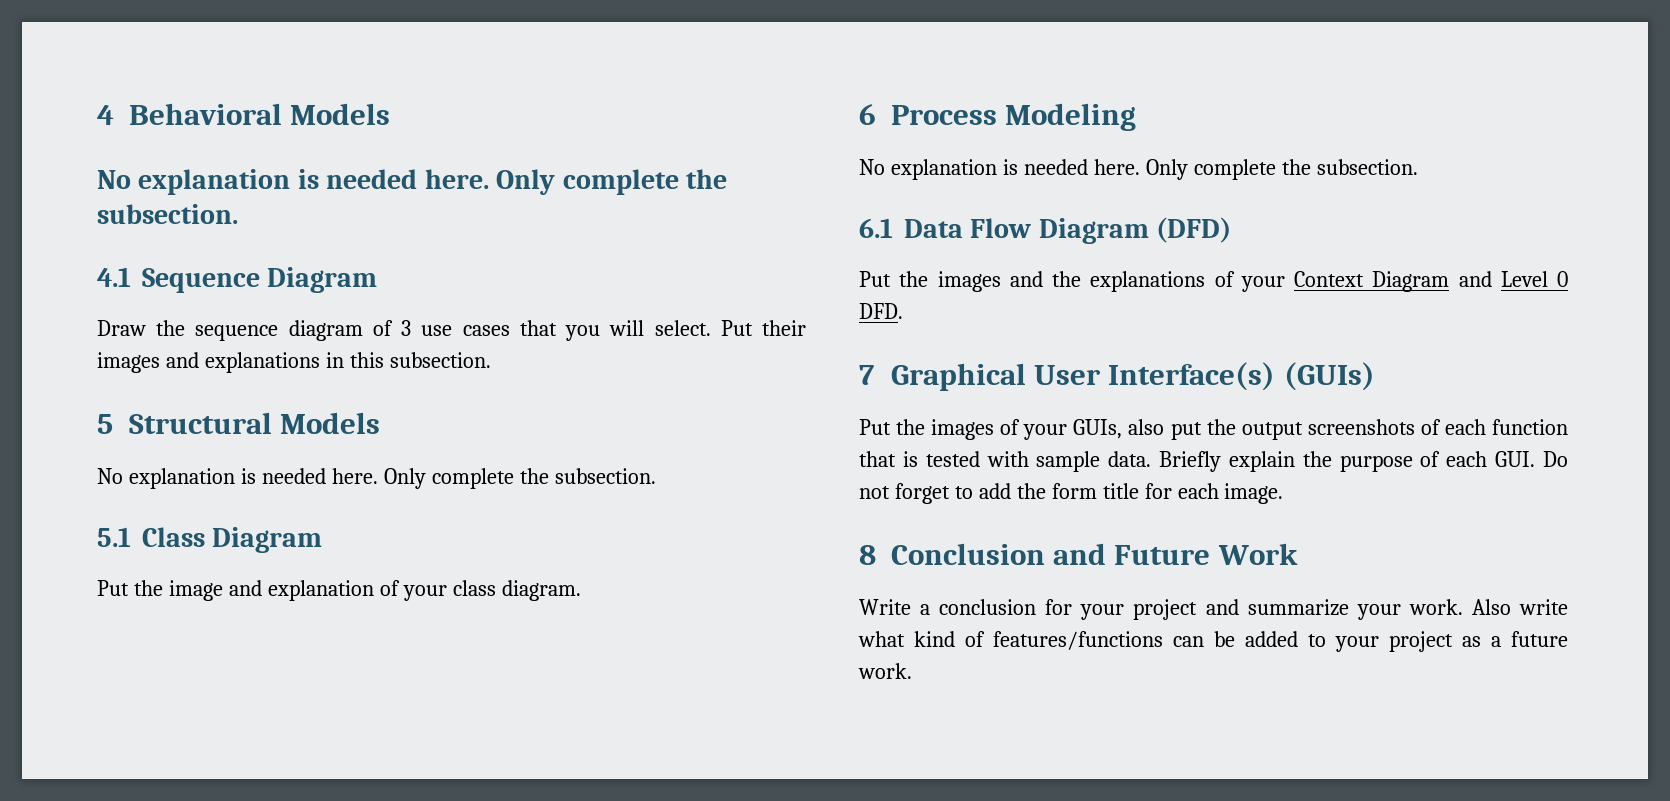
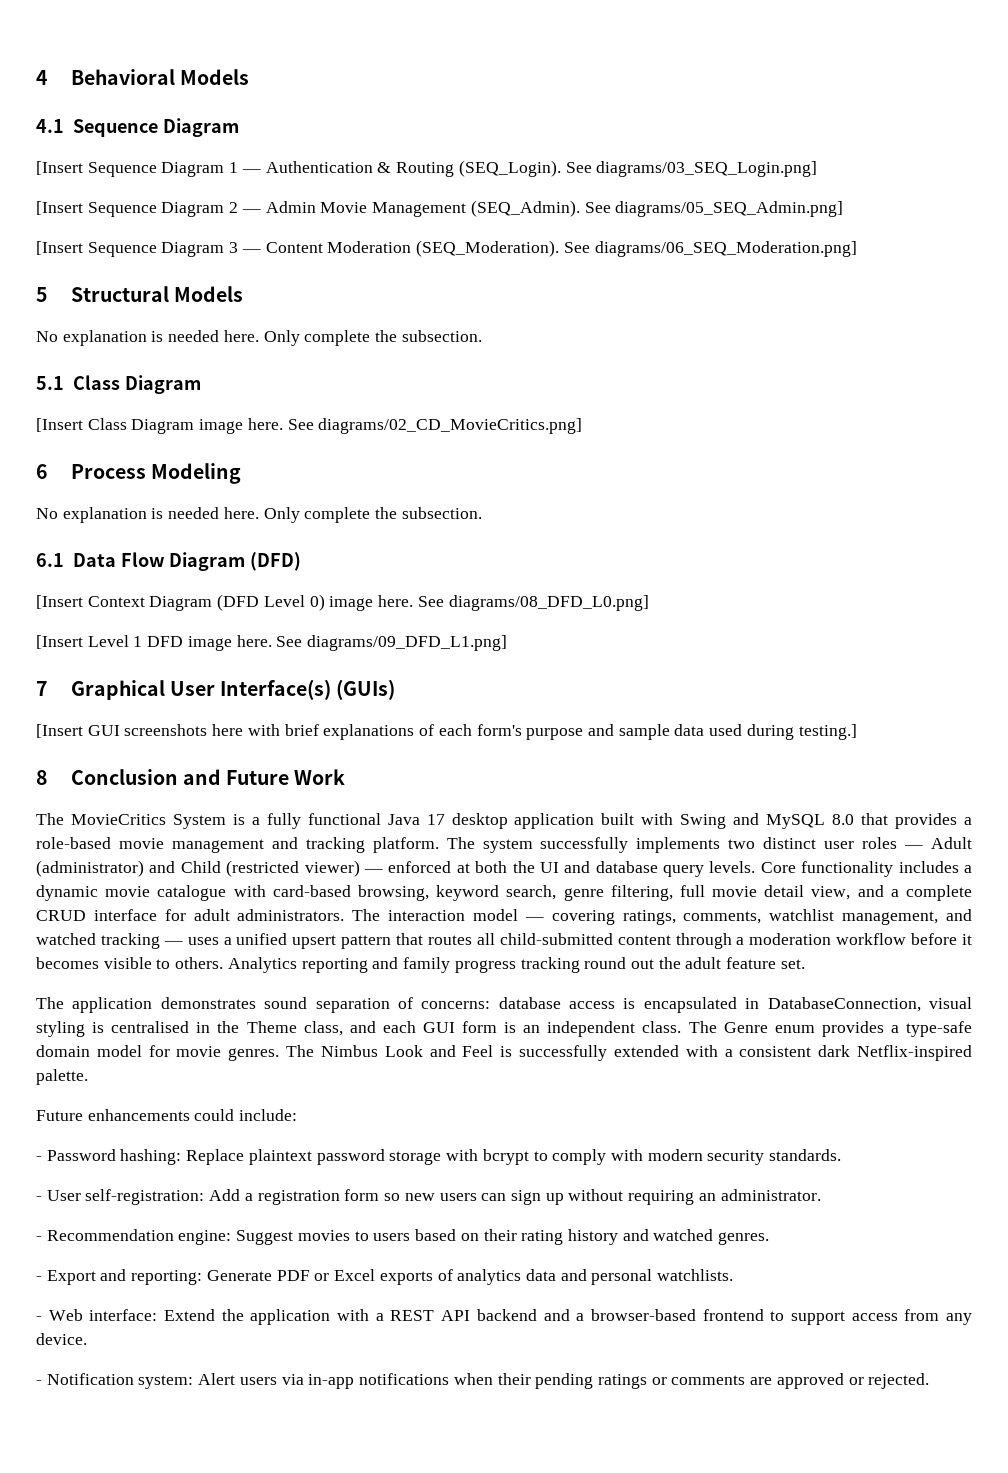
[97,169,727,195] [97,204,238,224] [97,267,378,293] [97,320,807,341] [97,352,491,373] No explanation is needed here. Only complete the subsection. // 4.1 Sequence Diagram // Draw the sequence diagram of 3 use cases that you will select. Put their images and explanations in this subsection. -> [36,118,239,137] [36,160,818,177] [36,200,844,217] [36,240,857,257] 4.1 Sequence Diagram // [Insert Sequence Diagram 1 — Authentication & Routing (SEQ_Login). See diagrams/03_SEQ_Login.png] // [Insert Sequence Diagram 2 — Admin Movie Management (SEQ_Admin). See diagrams/05_SEQ_Admin.png] // [Insert Sequence Diagram 3 — Content Moderation (SEQ_Moderation). See diagrams/06_SEQ_Moderation.png]
[97,580,581,601] Put the image and explanation of your class diagram. -> [36,418,583,434] [Insert Class Diagram image here. See diagrams/02_CD_MovieCritics.png]
[859,271,1568,292] [859,303,903,319] Put the images and the explanations of your Context Diagram and Level 0 DFD. -> [36,594,649,611] [36,635,508,651] [Insert Context Diagram (DFD Level 0) image here. See diagrams/08_DFD_L0.png] // [Insert Level 1 DFD image here. See diagrams/09_DFD_L1.png]
[859,419,1568,440] [859,451,1568,472] [859,483,1284,504] Put the images of your GUIs, also put the output screenshots of each function that is tested with sample data. Briefly explain the purpose of each GUI. Do not forget to add the form title for each image. -> [36,724,857,740] [Insert GUI screenshots here with brief explanations of each form's purpose and sample data used during testing.]
[859,599,1568,620] [858,631,1568,652] [858,663,912,679] Write a conclusion for your project and summarize your work. Also write what kind of features/functions can be added to your project as a future work. -> [36,813,972,829] [36,837,972,853] [36,860,973,877] [36,885,972,901] [36,909,973,925] [36,933,973,949] [36,957,805,973] [36,997,972,1013] [36,1021,973,1037] [36,1045,973,1061] [36,1069,88,1085] [36,1109,298,1121] [36,1149,842,1165] [36,1189,821,1205] [36,1229,770,1245] [36,1269,734,1285] [36,1309,973,1325] [36,1333,87,1345] [36,1373,930,1389] The MovieCritics System is a fully functional Java 17 desktop application built with Swing and MySQL 8.0 that provides a role-based movie management and tracking platform. The system successfully implements two distinct user roles — Adult (administrator) and Child (restricted viewer) — enforced at both the UI and database query levels. Core functionality includes a dynamic movie catalogue with card-based browsing, keyword search, genre filtering, full movie detail view, and a complete CRUD interface for adult administrators. The interaction model — covering ratings, comments, watchlist management, and watched tracking — uses a unified upsert pattern that routes all child-submitted content through a moderation workflow before it becomes visible to others. Analytics reporting and family progress tracking round out the adult feature set. // The application demonstrates sound separation of concerns: database access is encapsulated in DatabaseConnection, visual styling is centralised in the Theme class, and each GUI form is an independent class. The Genre enum provides a type-safe domain model for movie genres. The Nimbus Look and Feel is successfully extended with a consistent dark Netflix-inspired palette. // Future enhancements could include: // - Password hashing: Replace plaintext password storage with bcrypt to comply with modern security standards. // - User self-registration: Add a registration form so new users can sign up without requiring an administrator. // - Recommendation engine: Suggest movies to users based on their rating history and watched genres. // - Export and reporting: Generate PDF or Excel exports of analytics data and personal watchlists. // - Web interface: Extend the application with a REST API backend and a browser-based frontend to support access from any device. // - Notification system: Alert users via in-app notifications when their pending ratings or comments are approved or rejected.

